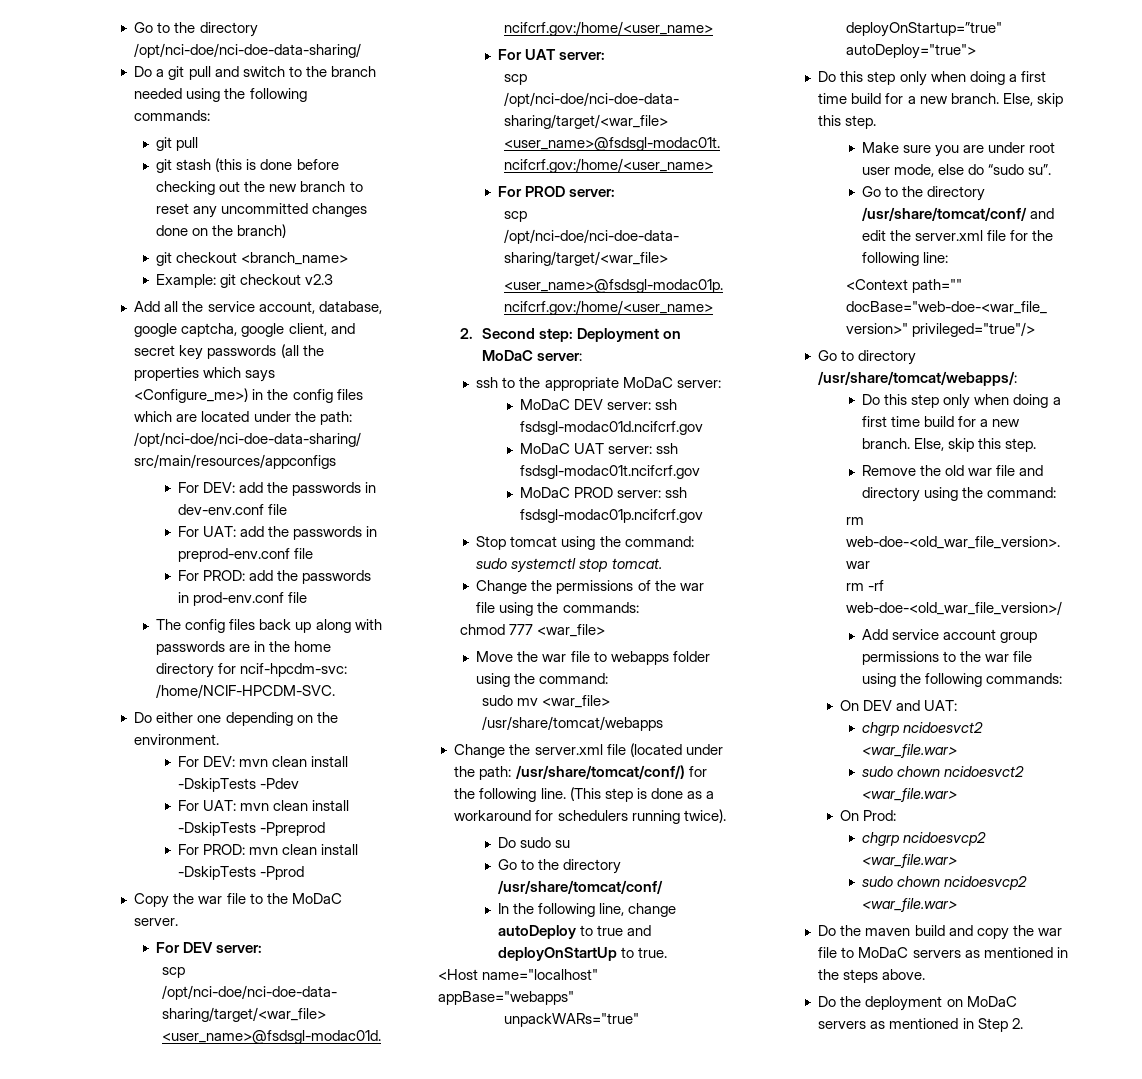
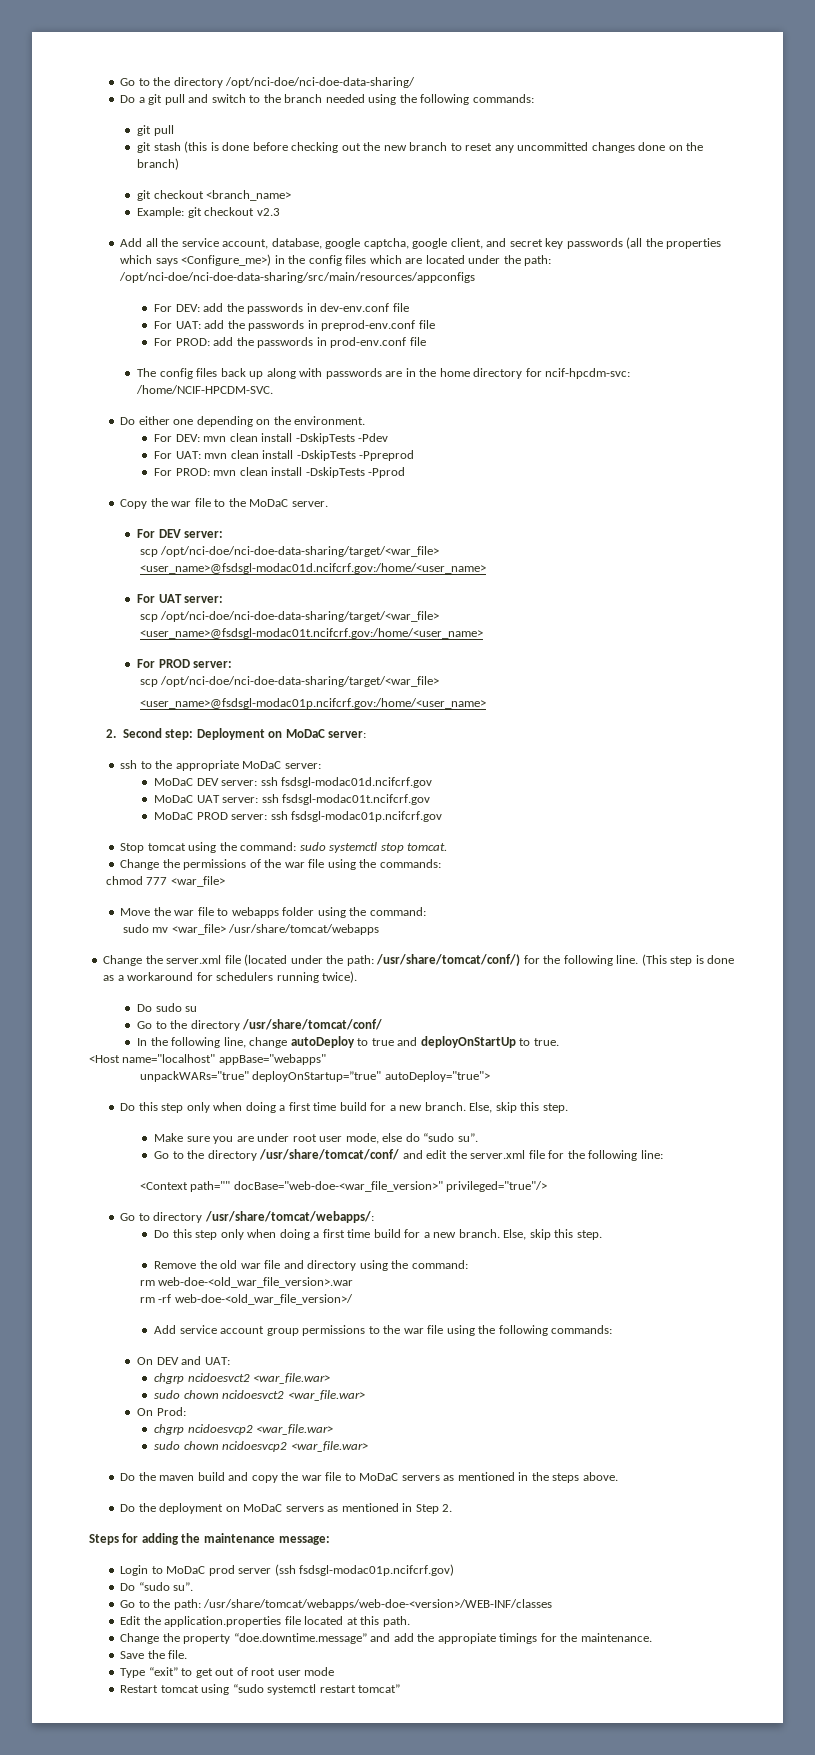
(1023, 1023) none -> [88,1533,330,1545] [120,1564,455,1576] [120,1582,194,1591] [120,1599,553,1610] [120,1616,410,1627] [120,1633,652,1644] [120,1650,188,1659] [120,1667,335,1678] [120,1684,401,1695] // Steps for adding the maintenance message: // Login to MoDaC prod server (ssh fsdsgl-modac01p.ncifcrf.gov) // Do “sudo su”. // Go to the path: /usr/share/tomcat/webapps/web-doe-<version>/WEB-INF/classes // Edit the application.properties file located at this path. // Change the property “doe.downtime.message” and add the appropiate timings for the maintenance. // Save the file. // Type “exit” to get out of root user mode // Restart tomcat using “sudo systemctl restart tomcat”

